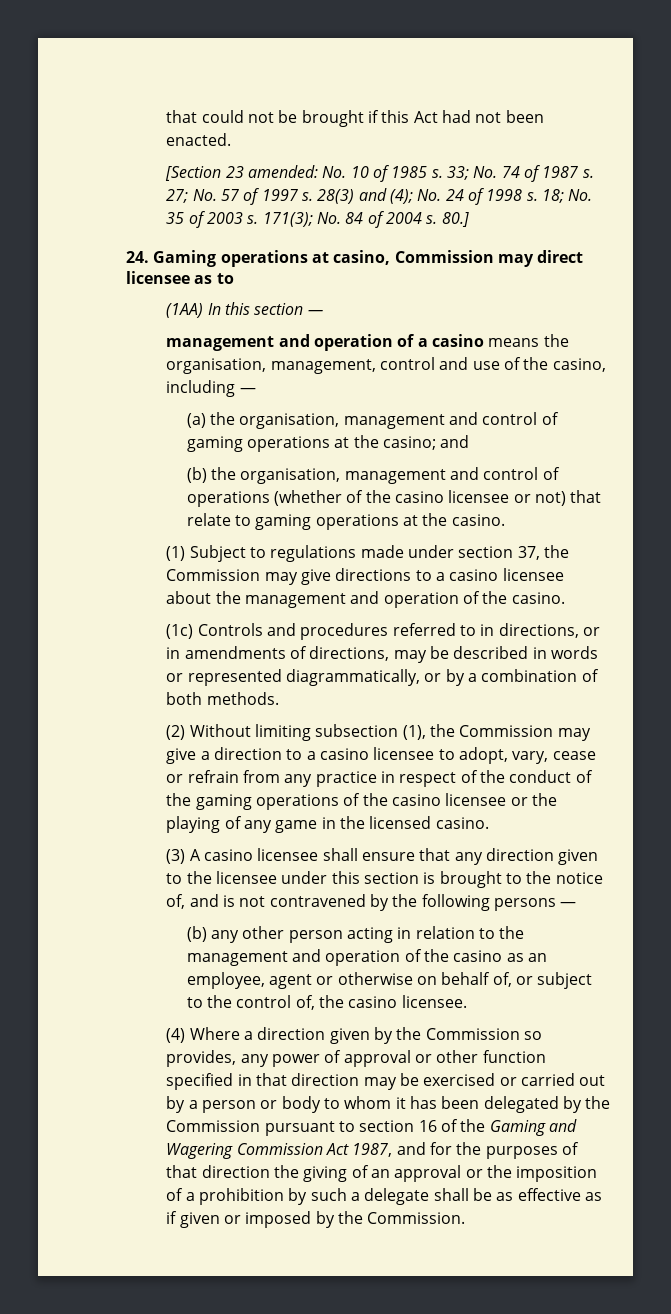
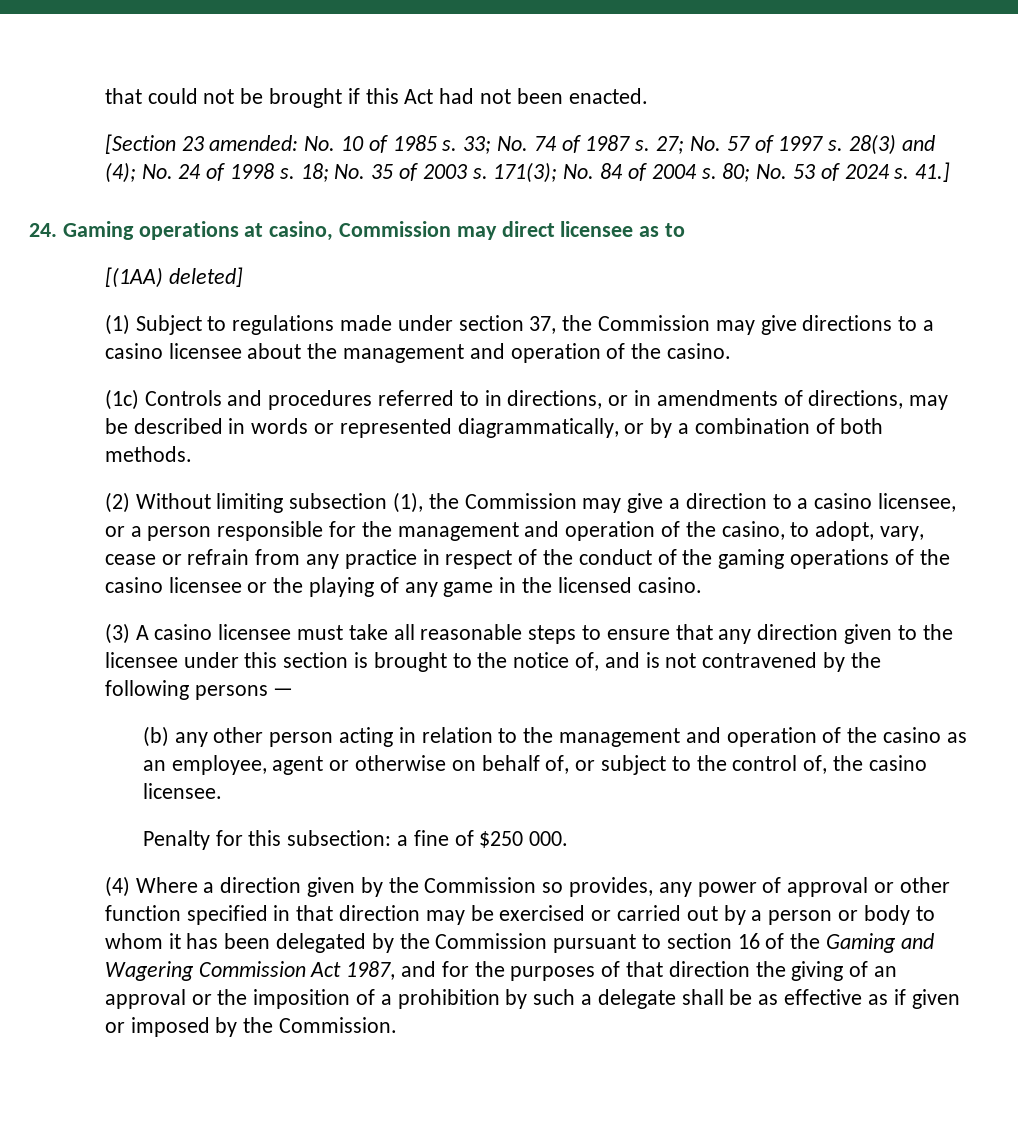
[441,212,469,227] 80.] -> [722,162,951,182] 80; No. 53 of 2024 s. 41.]
[166,302,323,318] [166,334,569,351] [166,357,606,374] [166,380,256,397] [186,412,559,429] [186,435,470,452] [186,467,560,484] [186,490,602,507] [186,513,505,530] (1AA) In this section — // management and operation of a casino means the organisation, management, control and use of the casino, including — // (a) the organisation, management and control of gaming operations at the casino; and // (b) the organisation, management and control of operations (whether of the casino licensee or not) that relate to gaming operations at the casino. -> [104,267,243,288] [(1AA) deleted]
[373,747,435,760] licensee -> [878,493,957,512] [104,521,785,541] licensee, or a person responsible for the management and operation of the casino,
[322,848,358,861] shall -> [297,624,602,644] must take all reasonable steps to
(467, 1001) none -> [142,830,569,850] // Penalty for this subsection: a fine of $250 000.

